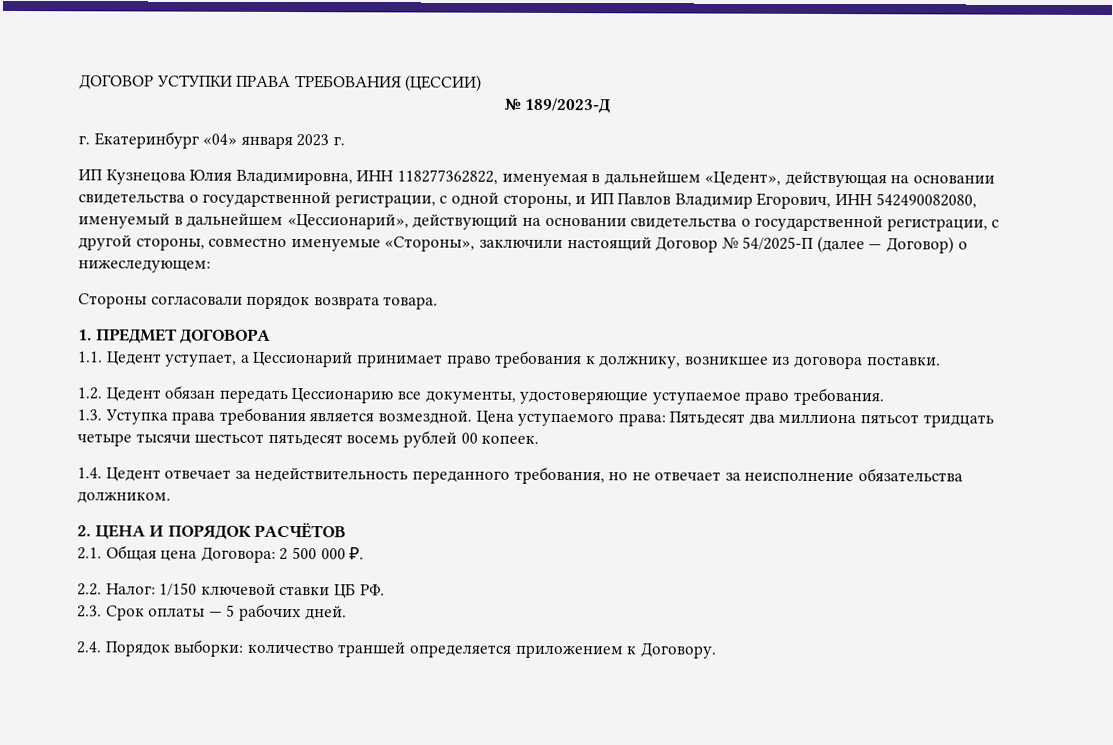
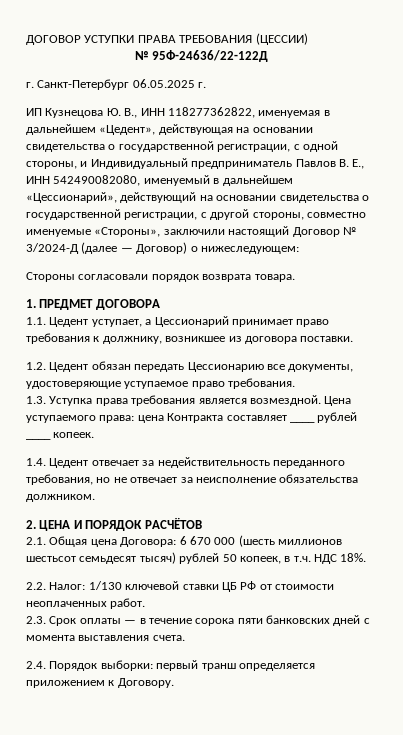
[524,97,612,114] [78,131,330,150] 189/2023-Д // г. Екатеринбург «04» января 2023 -> [152,50,269,62] [26,79,195,90] 95Ф-24636/22-122Д // г. Санкт-Петербург 06.05.2025
[189,169,353,186] Юлия Владимировна, -> [106,108,138,118] Ю. В.,
[589,192,832,210] ИП Павлов Владимир Егорович, -> [90,158,365,169] Индивидуальный предприниматель Павлов В. Е.,
[742,236,815,250] 54/2025-П -> [26,243,79,254] 3/2024-Д
[669,411,994,428] [77,430,478,448] Пятьдесят два миллиона пятьсот тридцать четыре тысячи шестьсот пятьдесят восемь рублей 00 -> [137,413,287,423] [289,412,358,423] [26,438,51,440] цена Контракта составляет ____ рублей ____
[279,547,365,561] 2 500 000 ₽. -> [179,535,342,547] [26,552,367,564] 6 670 000 (шесть миллионов шестьсот семьдесят тысяч) рублей 50 копеек, в т.ч. НДС 18%.
[159,582,198,596] 1/150 -> [88,581,122,590] 1/130
[359,584,385,596] РФ. -> [240,581,334,590] [26,598,146,609] РФ от стоимости неоплаченных работ.
[226,603,347,622] 5 рабочих дней. -> [139,615,370,626] [26,635,185,641] в течение сорока пяти банковских дней с момента выставления счета.
[246,641,407,658] количество траншей -> [156,660,236,671] первый транш

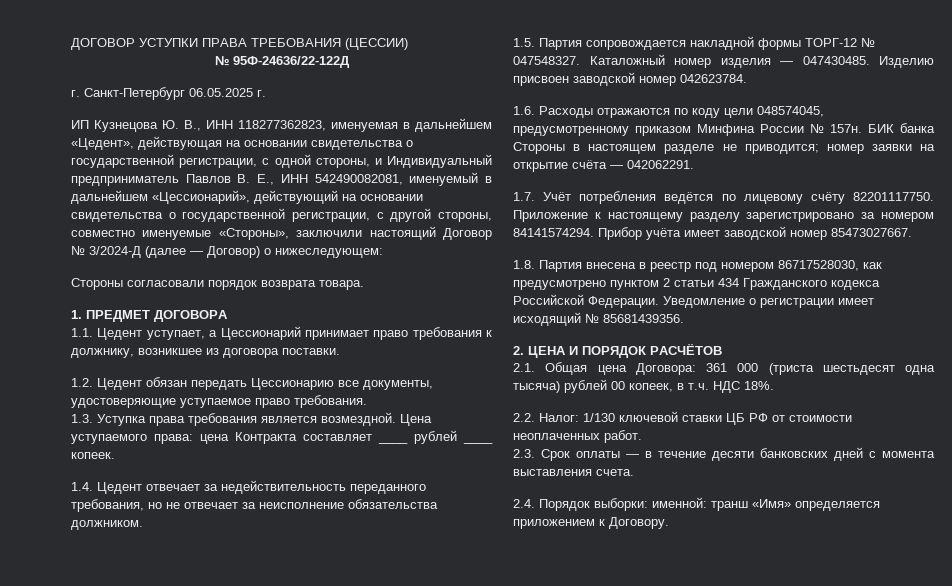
[167,107,255,118] 118277362822, -> [238,120,326,131] 118277362823,
[53,175,141,186] 542490082080, -> [314,174,403,185] 542490082081,
(95, 498) none -> [513,36,875,50] [513,54,934,68] [513,72,747,86] [513,106,824,118] [513,123,935,136] [513,142,935,154] [513,160,694,172] [513,191,934,204] [513,210,934,222] [513,226,912,240] [513,260,882,272] [513,278,880,290] [513,294,874,308] [513,312,684,326] // 1.5. Партия сопровождается накладной формы ТОРГ-12 № 047548327. Каталожный номер изделия — 047430485. Изделию присвоен заводской номер 042623784. // 1.6. Расходы отражаются по коду цели 048574045, предусмотренному приказом Минфина России № 157н. БИК банка Стороны в настоящем разделе не приводится; номер заявки на открытие счёта — 042062291. // 1.7. Учёт потребления ведётся по лицевому счёту 82201117750. Приложение к настоящему разделу зарегистрировано за номером 84141574294. Прибор учёта имеет заводской номер 85473027667. // 1.8. Партия внесена в реестр под номером 86717528030, как предусмотрено пунктом 2 статьи 434 Гражданского кодекса Российской Федерации. Уведомление о регистрации имеет исходящий № 85681439356.
[179,535,342,547] [26,552,237,564] 6 670 000 (шесть миллионов шестьсот семьдесят тысяч) рублей 50 -> [706,363,935,375] [513,379,625,393] 361 000 (триста шестьдесят одна тысяча) рублей 00
[195,618,263,626] сорока пяти -> [712,451,754,461] десяти
[156,660,236,671] первый транш -> [652,497,791,511] именной: транш «Имя»

